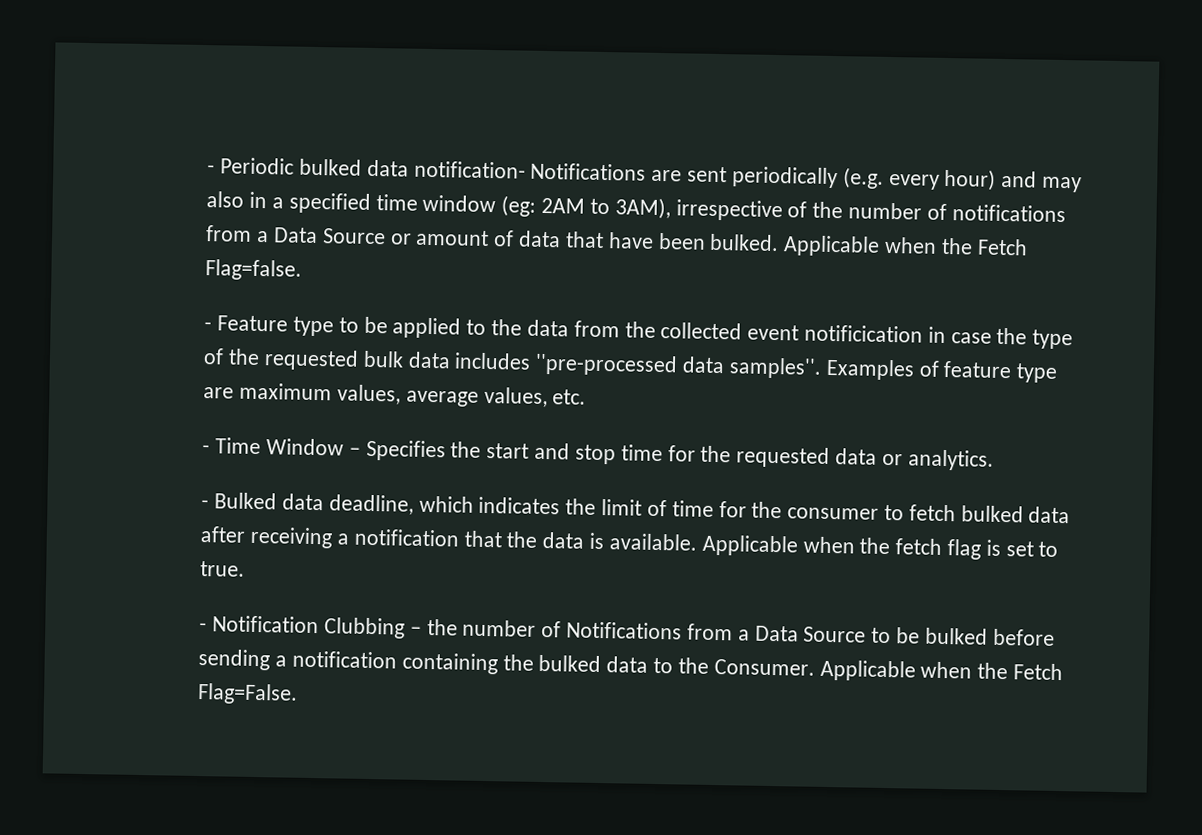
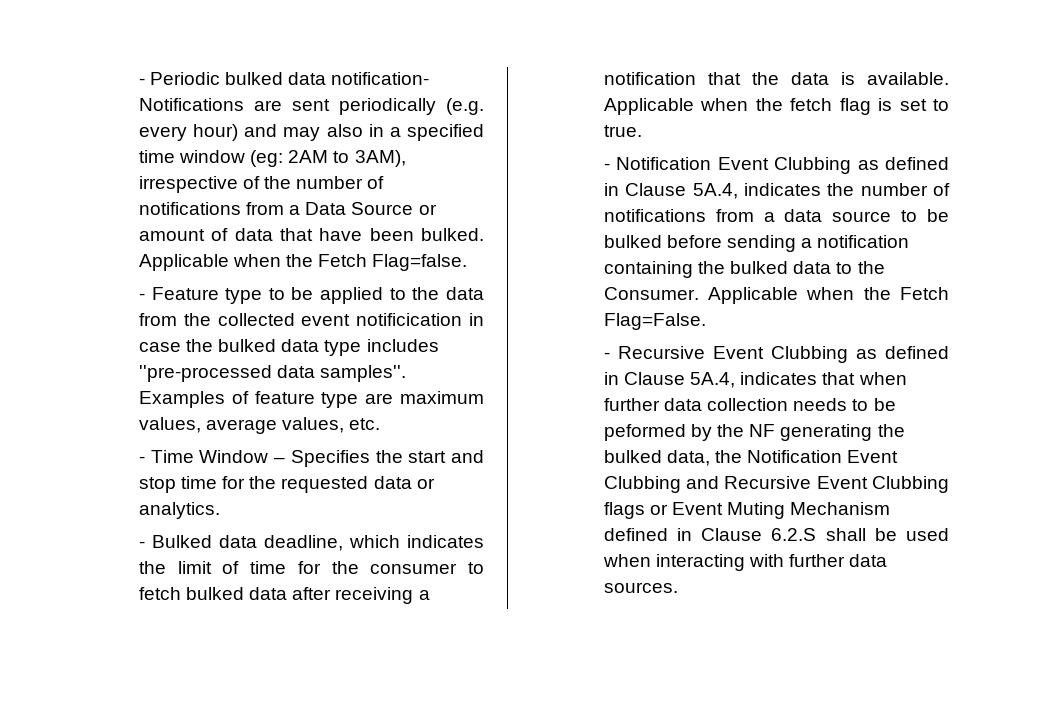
[1032,329,1074,350] [203,348,451,371] type of the requested bulk data -> [218,339,362,356] bulked data type
[324,617,867,643] Clubbing – the number of Notifications from a Data Source -> [717,157,949,174] [603,183,950,199] [603,209,892,222] Event Clubbing as defined in Clause 5A.4, indicates the number of notifications from a data source
(299, 694) none -> [603,346,949,363] [603,372,907,388] [603,398,896,411] [603,424,905,441] [603,450,899,466] [603,476,950,493] [603,502,891,519] [603,528,949,541] [602,554,888,571] [603,582,678,593] // - Recursive Event Clubbing as defined in Clause 5A.4, indicates that when further data collection needs to be peformed by the NF generating the bulked data, the Notification Event Clubbing and Recursive Event Clubbing flags or Event Muting Mechanism defined in Clause 6.2.S shall be used when interacting with further data sources.

